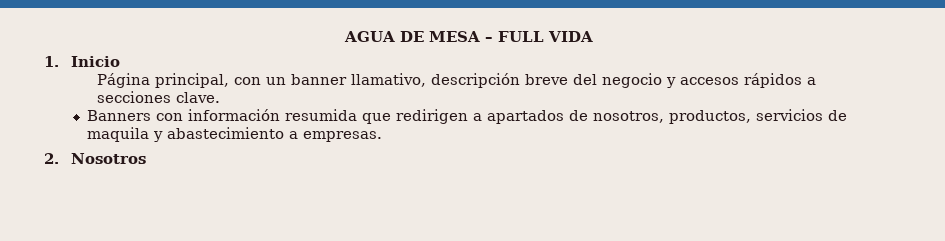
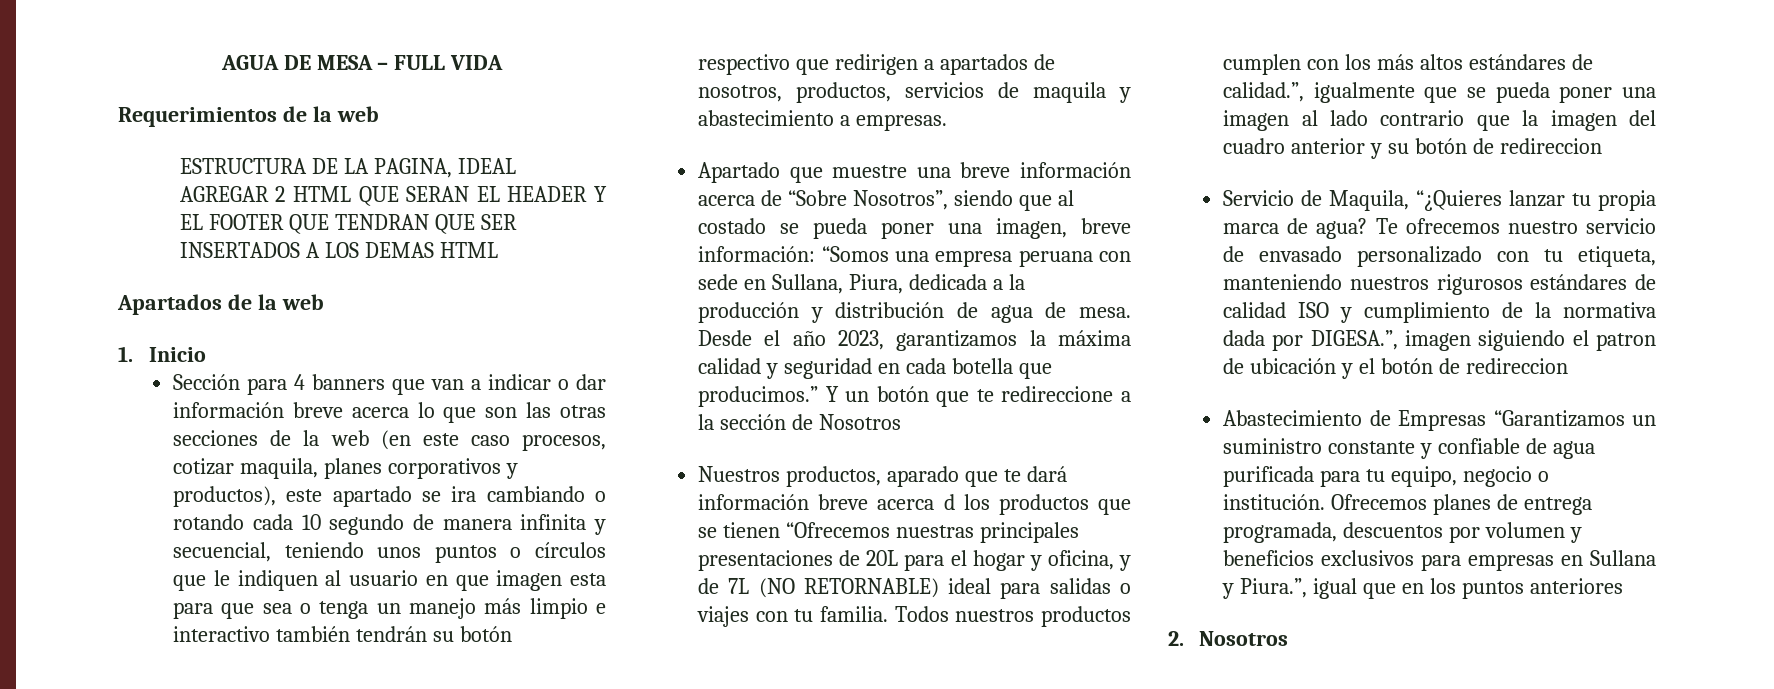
[44,56,120,67] [97,73,817,88] [97,91,221,103] [86,109,357,121] 1. Inicio // Página principal, con un banner llamativo, descripción breve del negocio y accesos rápidos a secciones clave. // Banners con información resumida -> [118,106,379,127] [179,158,516,178] [179,186,607,206] [179,214,517,234] [179,242,498,258] [117,294,324,315] [118,346,206,362] [173,374,606,395] [173,402,606,423] [173,430,606,451] [173,458,518,479] [173,486,606,507] [173,514,606,535] [173,542,606,563] [173,570,606,591] [173,598,606,619] [173,626,512,642] [698,54,791,75] Requerimientos de la web // ESTRUCTURA DE LA PAGINA, IDEAL AGREGAR 2 HTML QUE SERAN EL HEADER Y EL FOOTER QUE TENDRAN QUE SER INSERTADOS A LOS DEMAS HTML // Apartados de la web // 1. Inicio // Sección para 4 banners que van a indicar o dar información breve acerca lo que son las otras secciones de la web (en este caso procesos, cotizar maquila, planes corporativos y productos), este apartado se ira cambiando o rotando cada 10 segundo de manera infinita y secuencial, teniendo unos puntos o círculos que le indiquen al usuario en que imagen esta para que sea o tenga un manejo más limpio e interactivo también tendrán su botón respectivo
(382, 136) none -> [698,162,1131,183] [698,190,1074,211] [698,218,1131,239] [698,246,1131,267] [698,274,1025,294] [698,302,1131,323] [698,330,1131,351] [698,358,1052,379] [698,386,1131,407] [698,414,901,430] [698,466,1067,487] [698,494,1131,515] [698,522,1079,543] [698,550,1131,571] [698,578,1131,599] [697,606,1131,627] [1223,54,1593,75] [1223,82,1656,103] [1223,110,1656,131] [1223,138,1602,159] [1223,190,1656,211] [1223,218,1656,239] [1223,246,1656,267] [1223,274,1656,295] [1223,302,1656,323] [1223,330,1656,351] [1223,358,1568,379] [1223,410,1656,431] [1223,438,1595,459] [1223,466,1549,487] [1223,494,1592,515] [1223,522,1582,543] [1223,550,1656,571] [1222,578,1623,599] // Apartado que muestre una breve información acerca de “Sobre Nosotros”, siendo que al costado se pueda poner una imagen, breve información: “Somos una empresa peruana con sede en Sullana, Piura, dedicada a la producción y distribución de agua de mesa. Desde el año 2023, garantizamos la máxima calidad y seguridad en cada botella que producimos.” Y un botón que te redireccione a la sección de Nosotros // Nuestros productos, aparado que te dará información breve acerca d los productos que se tienen “Ofrecemos nuestras principales presentaciones de 20L para el hogar y oficina, y de 7L (NO RETORNABLE) ideal para salidas o viajes con tu familia. Todos nuestros productos cumplen con los más altos estándares de calidad.”, igualmente que se pueda poner una imagen al lado contrario que la imagen del cuadro anterior y su botón de redireccion // Servicio de Maquila, “¿Quieres lanzar tu propia marca de agua? Te ofrecemos nuestro servicio de envasado personalizado con tu etiqueta, manteniendo nuestros rigurosos estándares de calidad ISO y cumplimiento de la normativa dada por DIGESA.”, imagen siguiendo el patron de ubicación y el botón de redireccion // Abastecimiento de Empresas “Garantizamos un suministro constante y confiable de agua purificada para tu equipo, negocio o institución. Ofrecemos planes de entrega programada, descuentos por volumen y beneficios exclusivos para empresas en Sullana y Piura.”, igual que en los puntos anteriores

